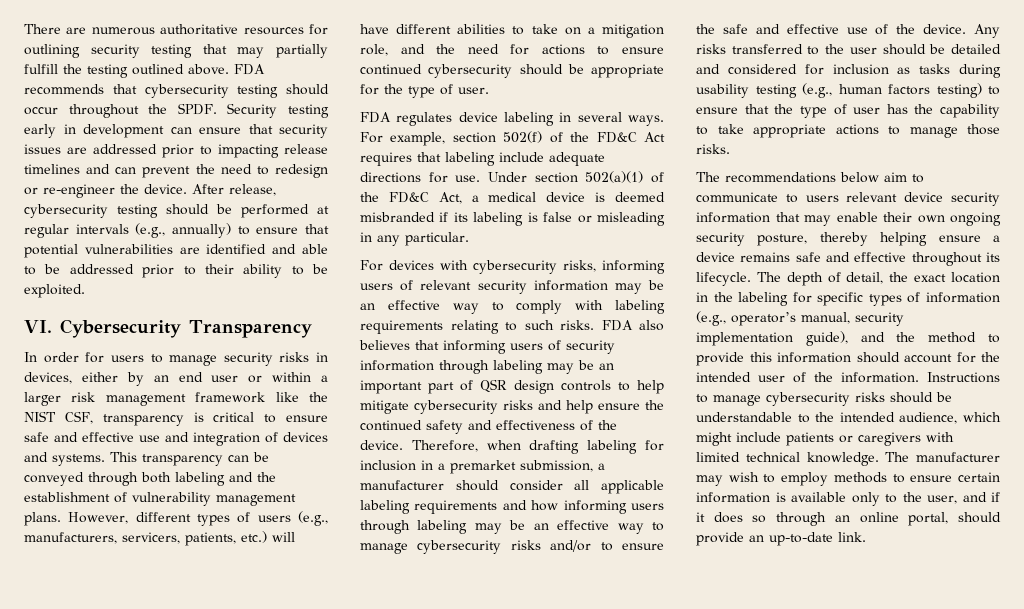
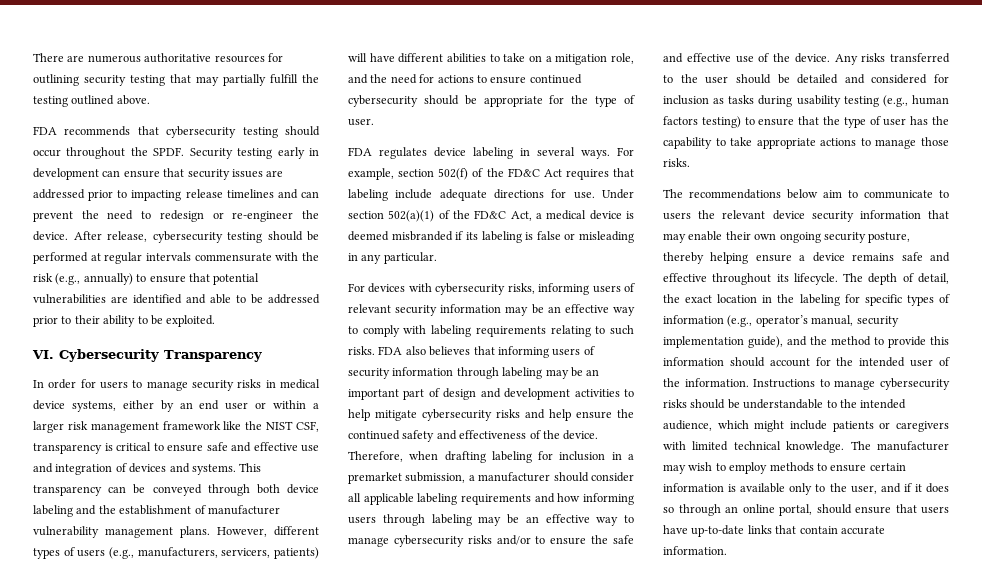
(229, 69) none -> (150, 100) //
(129, 229) none -> [194,252,319,262] [33,273,53,282] commensurate with the risk
[24,372,72,384] devices, -> [280,379,320,389] [33,400,116,412] medical device systems,
(171, 477) none -> [287,484,319,494] device
(127, 497) none -> [207,505,280,515] manufacturer
[185,531,267,546] patients, etc.) -> [274,547,319,559] patients)
[480,379,611,394] QSR design controls -> [443,388,620,400] design and development activities
(839, 198) none -> [698,210,716,219] the
[696,532,866,546] provide an up-to-date link. -> [855,504,949,514] [663,525,885,537] [663,546,727,555] ensure that users have up-to-date links that contain accurate information.

